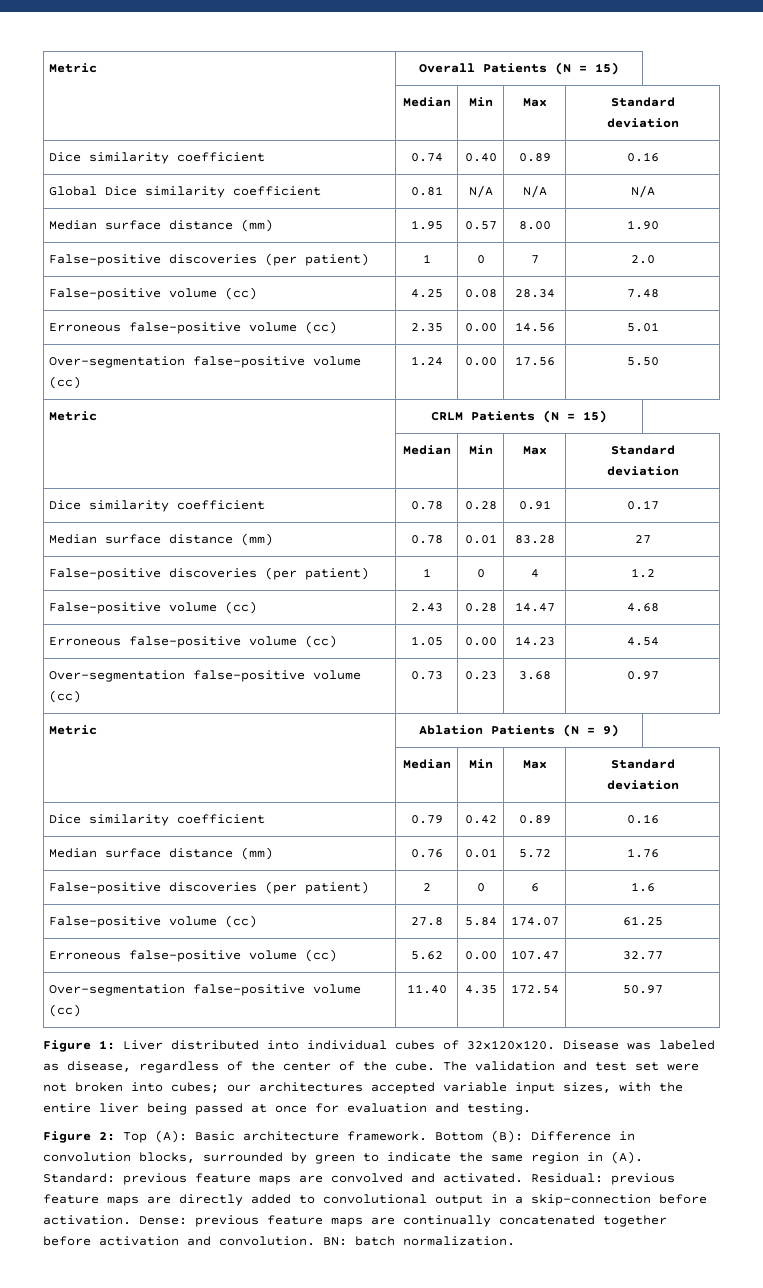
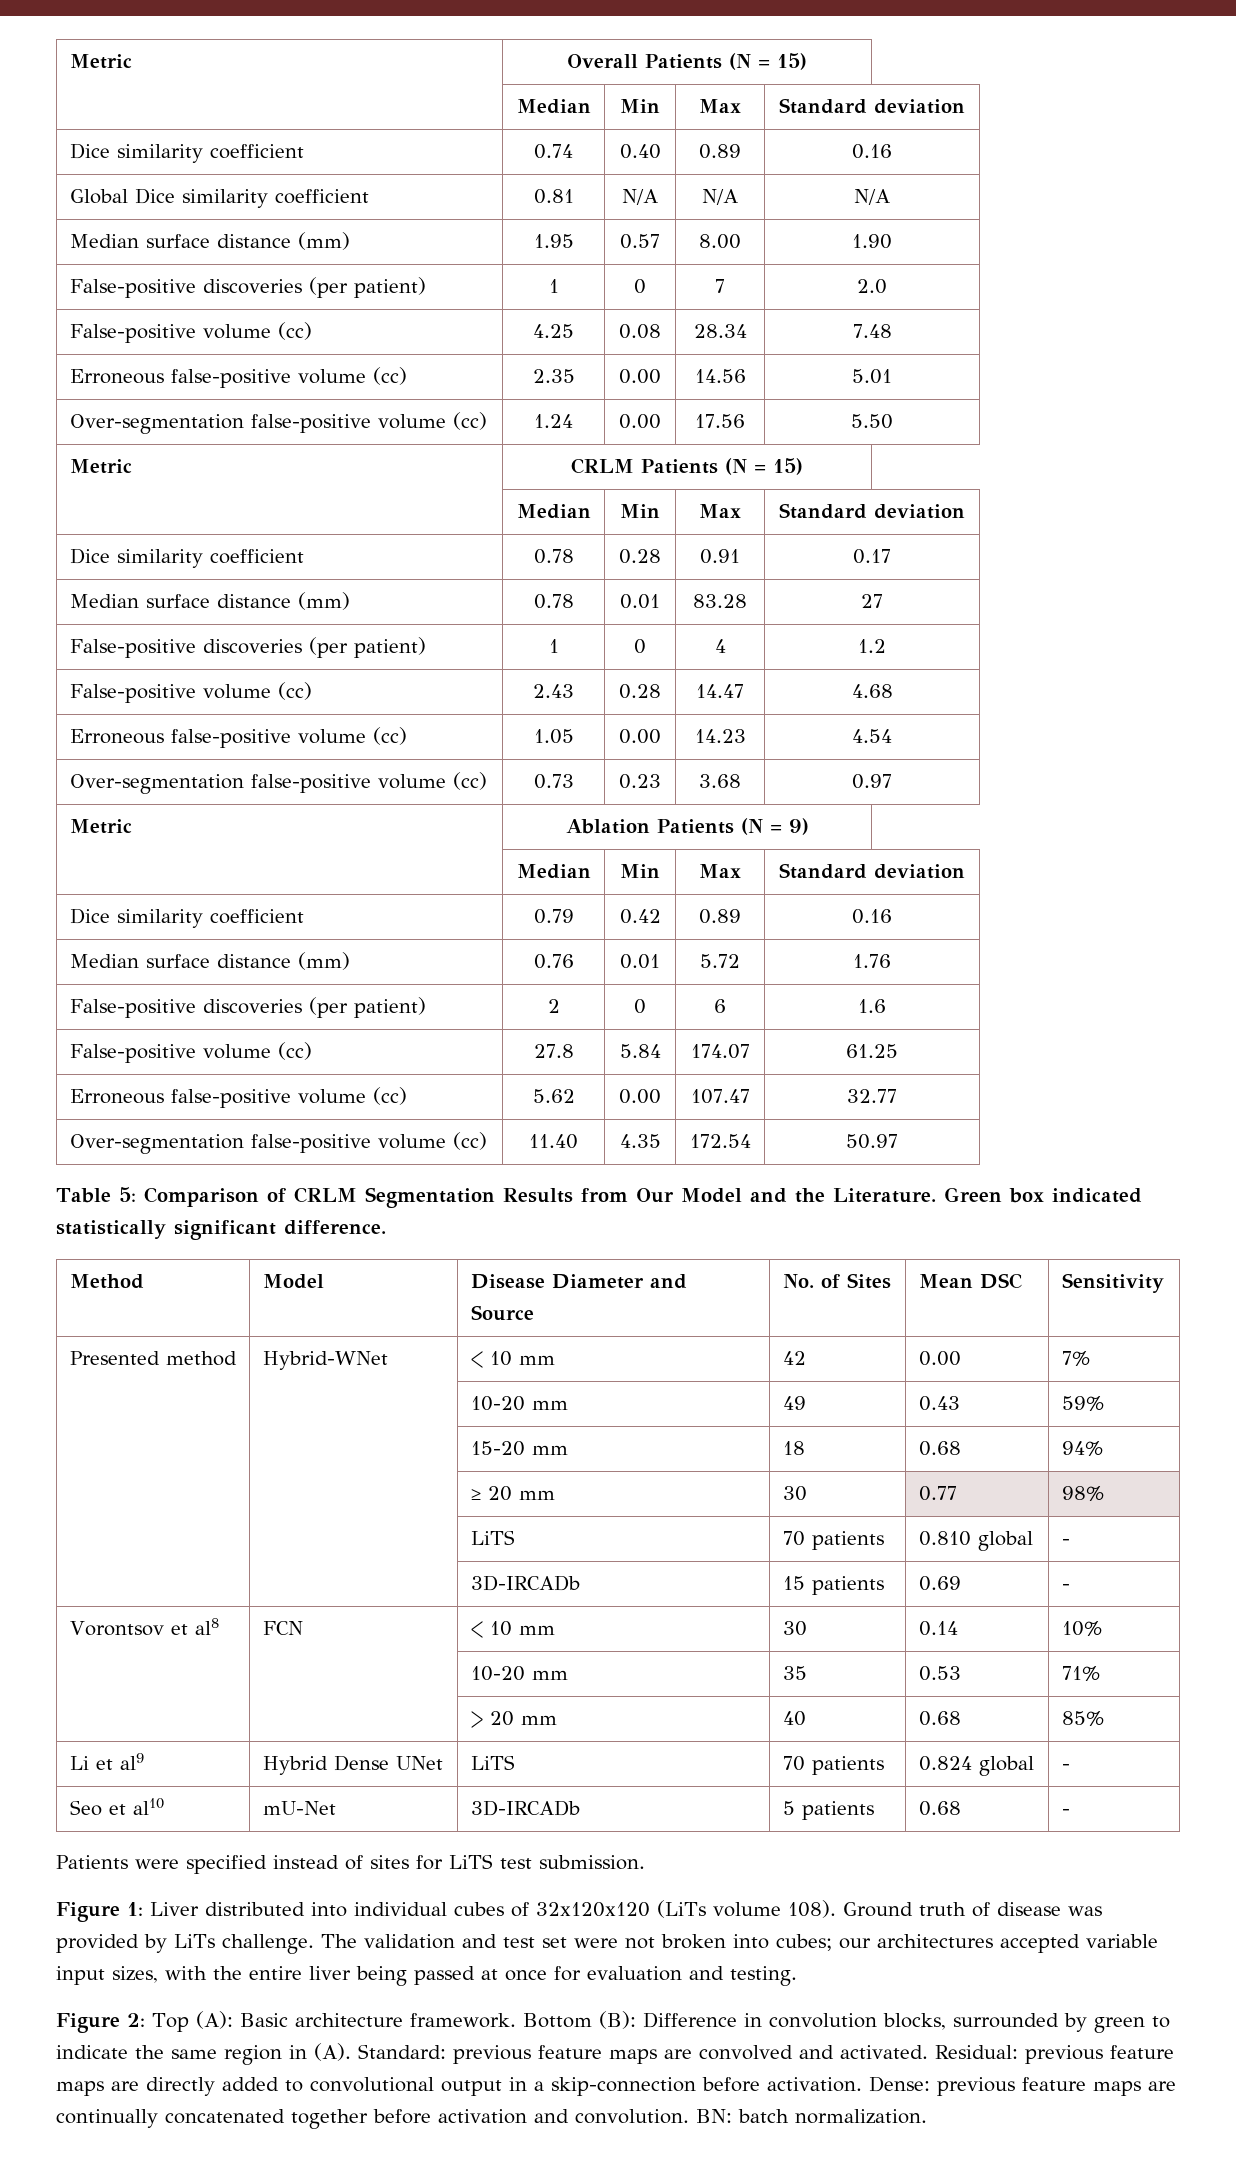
(663, 989) none -> [56,1187,1142,1208] [56,1220,386,1240] [69,1274,144,1289] [262,1274,324,1289] [470,1274,687,1289] [470,1305,534,1321] [782,1273,891,1289] [918,1273,1022,1289] [1061,1273,1164,1293] [69,1351,237,1366] [262,1351,388,1370] [470,1351,555,1368] [782,1351,806,1365] [918,1351,961,1366] [1061,1351,1090,1366] [470,1396,568,1411] [782,1396,806,1410] [918,1396,960,1411] [1061,1396,1104,1411] [470,1441,568,1456] [782,1441,805,1455] [918,1441,961,1456] [1061,1441,1103,1456] [470,1486,555,1501] [782,1486,807,1501] [918,1486,957,1501] [1061,1486,1104,1501] [470,1530,515,1545] [782,1531,884,1550] [918,1531,1033,1551] [1061,1539,1070,1545] [470,1575,580,1591] [782,1576,884,1595] [918,1576,961,1591] [1061,1584,1070,1590] [69,1618,219,1636] [262,1621,303,1635] [470,1621,555,1638] [782,1621,807,1636] [918,1621,958,1636] [1061,1621,1102,1636] [470,1666,568,1681] [782,1666,807,1680] [918,1666,961,1681] [1061,1666,1100,1681] [470,1711,557,1728] [782,1711,806,1726] [918,1711,961,1726] [1061,1711,1104,1726] [69,1753,144,1770] [262,1755,443,1775] [470,1755,515,1770] [782,1756,884,1775] [918,1756,1034,1776] [1061,1764,1070,1770] [69,1798,164,1816] [262,1801,336,1815] [470,1800,580,1816] [782,1801,874,1820] [918,1801,961,1816] [1061,1809,1070,1815] [56,1854,645,1874] // Table 5: Comparison of CRLM Segmentation Results from Our Model and the Literature. Green box indicated statistically significant difference. // Method | Model | Disease Diameter and Source | No. of Sites | Mean DSC | Sensitivity // Presented method | Hybrid-WNet | < 10 mm | 42 | 0.00 | 7% // | | 10-20 mm | 49 | 0.43 | 59% // | | 15-20 mm | 18 | 0.68 | 94% // | | ≥ 20 mm | 30 | 0.77 | 98% // | | LiTS | 70 patients | 0.810 global | - // | | 3D-IRCADb | 15 patients | 0.69 | - // Vorontsov et al8 | FCN | < 10 mm | 30 | 0.14 | 10% // | | 10-20 mm | 35 | 0.53 | 71% // | | > 20 mm | 40 | 0.68 | 85% // Li et al9 | Hybrid Dense UNet | LiTS | 70 patients | 0.824 global | - // Seo et al10 | mU-Net | 3D-IRCADb | 5 patients | 0.68 | - // Patients were specified instead of sites for LiTS test submission.
[467,1040,715,1050] [43,1061,435,1073] 32x120x120. Disease was labeled as disease, regardless of the center of the cube. -> [536,1900,1102,1918] [56,1934,314,1954] 32x120x120 (LiTs volume 108). Ground truth of disease was provided by LiTs challenge.

